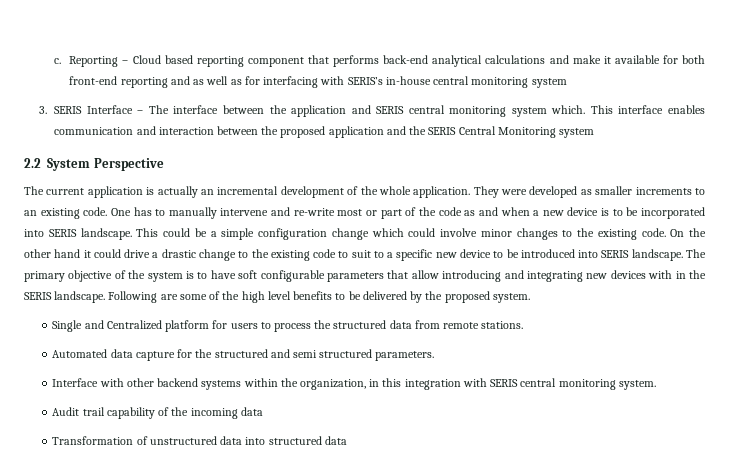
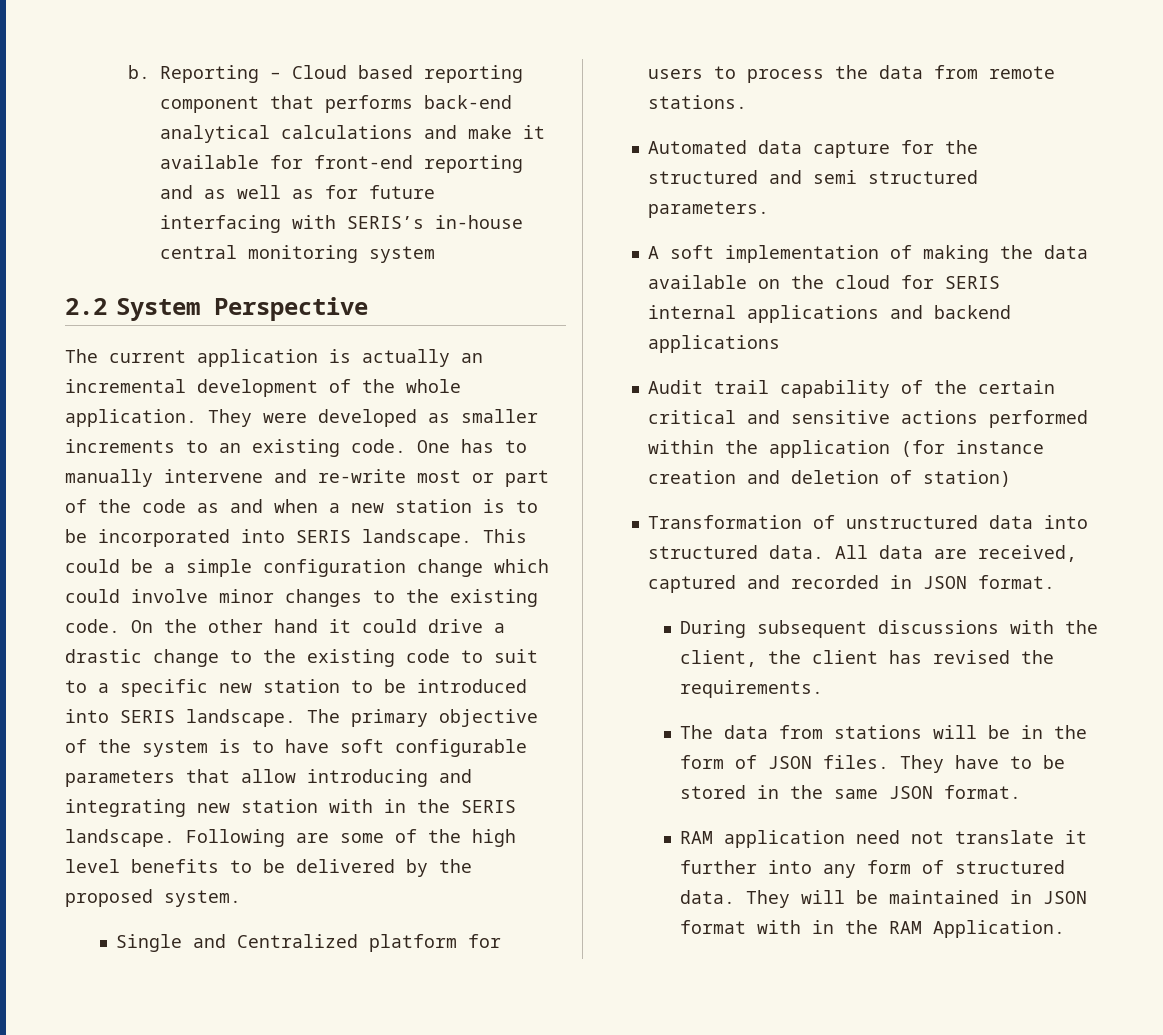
[54,58,62,64] c. -> [128,65,151,79] b.
[681,55,705,64] both -> (303, 162) none
(260, 80) none -> [368,185,435,199] future
[39,105,705,117] [54,126,595,138] // 3. SERIS Interface – The interface between the application and SERIS central monitoring system which. This interface enables communication and interaction between the proposed application and the SERIS Central Monitoring system -> (435, 254) none
[567,207,599,216] device -> [395,499,472,513] station
[460,249,492,258] device -> [263,679,340,693] station
[610,270,646,279] devices -> [241,799,318,813] station
[333,320,387,329] structured -> (869, 72) none
[52,378,656,390] Interface with other backend systems within the organization, in this integration with SERIS central monitoring system. -> [648,245,1089,263] [648,275,1001,289] [648,305,1012,323] [648,335,781,353] A soft implementation of making the data available on the cloud for SERIS internal applications and backend applications
[190,407,263,419] incoming data -> [978,380,1056,394] [648,410,1089,428] [648,440,1045,458] [648,470,1012,487] certain critical and sensitive actions performed within the application (for instance creation and deletion of station)
[324,436,347,445] data -> [769,545,1078,562] [648,575,1056,593] [679,620,1098,638] [679,650,1054,667] [679,680,823,698] [679,725,1087,739] [679,755,1065,773] [679,785,1021,799] [679,830,1087,848] [679,860,1065,878] [679,890,1087,908] [679,920,1065,938] data. All data are received, captured and recorded in JSON format. // During subsequent discussions with the client, the client has revised the requirements. // The data from stations will be in the form of JSON files. They have to be stored in the same JSON format. // RAM application need not translate it further into any form of structured data. They will be maintained in JSON format with in the RAM Application.

